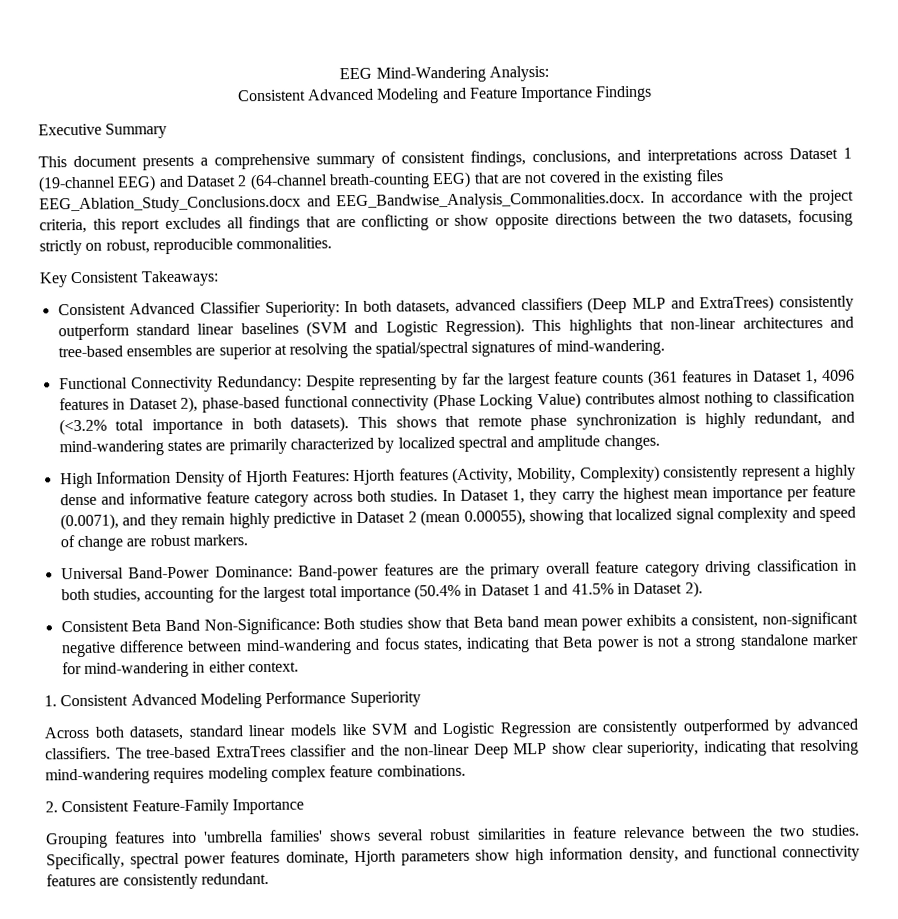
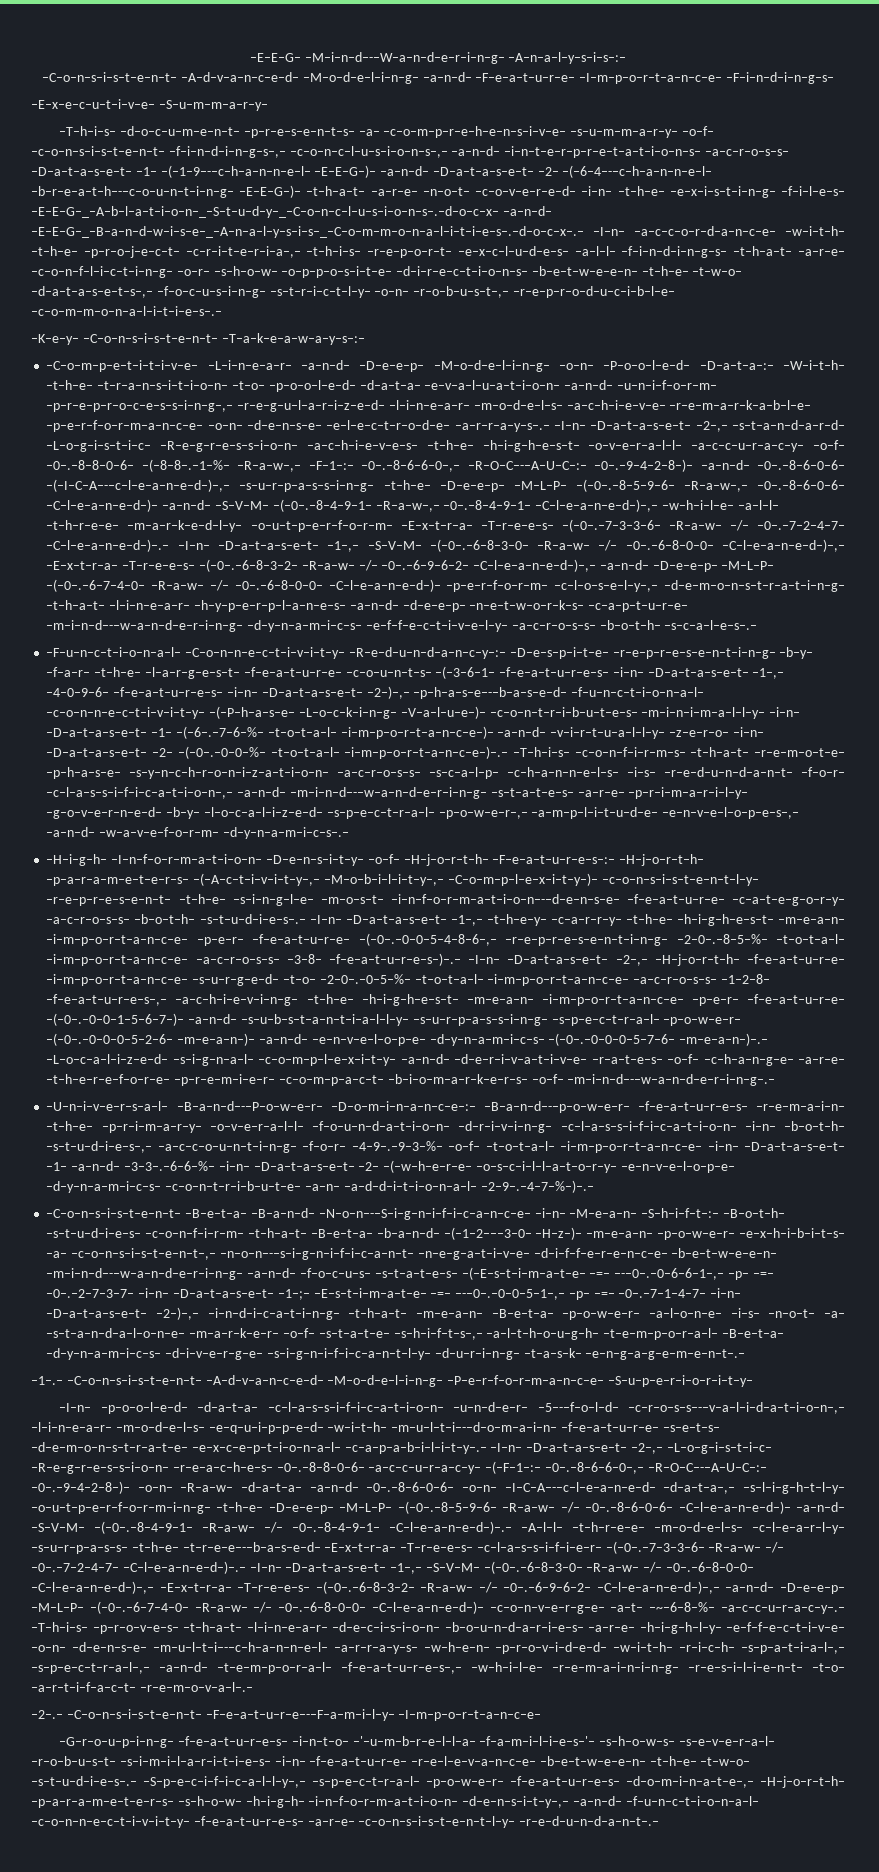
[339,65,549,83] [236,85,653,104] [38,123,168,139] [38,147,852,171] [38,169,724,193] [39,189,854,214] [39,209,853,234] [39,237,333,256] [39,270,219,288] [57,295,855,317] [57,316,854,341] [57,339,665,360] [58,369,855,393] [58,389,856,413] [58,411,855,436] [58,434,660,457] [59,464,857,489] [59,484,857,508] [59,506,857,531] [59,534,248,552] [60,558,857,581] [60,581,703,604] [60,611,859,635] [60,633,859,658] [61,661,299,678] [44,691,421,709] [44,718,859,741] [45,739,860,760] [45,764,466,785] [45,798,304,816] [46,824,861,849] [46,845,860,870] [46,872,269,890] EEG Mind-Wandering Analysis: // Consistent Advanced Modeling and Feature Importance Findings // Executive Summary // This document presents a comprehensive summary of consistent findings, conclusions, and interpretations across Dataset 1 (19-channel EEG) and Dataset 2 (64-channel breath-counting EEG) that are not covered in the existing files EEG_Ablation_Study_Conclusions.docx and EEG_Bandwise_Analysis_Commonalities.docx. In accordance with the project criteria, this report excludes all findings that are conflicting or show opposite directions between the two datasets, focusing strictly on robust, reproducible commonalities. // Key Consistent Takeaways: // Consistent Advanced Classifier Superiority: In both datasets, advanced classifiers (Deep MLP and ExtraTrees) consistently outperform standard linear baselines (SVM and Logistic Regression). This highlights that non-linear architectures and tree-based ensembles are superior at resolving the spatial/spectral signatures of mind-wandering. // Functional Connectivity Redundancy: Despite representing by far the largest feature counts (361 features in Dataset 1, 4096 features in Dataset 2), phase-based functional connectivity (Phase Locking Value) contributes almost nothing to classification (<3.2% total importance in both datasets). This shows that remote phase synchronization is highly redundant, and mind-wandering states are primarily characterized by localized spectral and amplitude changes. // High Information Density of Hjorth Features: Hjorth features (Activity, Mobility, Complexity) consistently represent a highly dense and informative feature category across both studies. In Dataset 1, they carry the highest mean importance per feature (0.0071), and they remain highly predictive in Dataset 2 (mean 0.00055), showing that localized signal complexity and speed of change are robust markers. // Universal Band-Power Dominance: Band-power features are the primary overall feature category driving classification in both studies, accounting for the largest total importance (50.4% in Dataset 1 and 41.5% in Dataset 2). // Consistent Beta Band Non-Significance: Both studies show that Beta band mean power exhibits a consistent, non-significant negative difference between mind-wandering and focus states, indicating that Beta power is not a strong standalone marker for mind-wandering in either context. // 1. Consistent Advanced Modeling Performance Superiority // Across both datasets, standard linear models like SVM and Logistic Regression are consistently outperformed by advanced classifiers. The tree-based ExtraTrees classifier and the non-linear Deep MLP show clear superiority, indicating that resolving mind-wandering requires modeling complex feature combinations. // 2. Consistent Feature-Family Importance // Grouping features into 'umbrella families' shows several robust similarities in feature relevance between the two studies. Specifically, spectral power features dominate, Hjorth parameters show high information density, and functional connectivity features are consistently redundant. -> [249,52,627,64] [42,72,834,84] [31,99,268,111] [59,126,714,138] [31,146,789,158] [31,165,713,178] [31,185,845,198] [31,206,552,218] [31,226,845,238] [31,246,846,258] [31,266,743,278] [31,286,675,298] [31,306,222,316] [31,333,365,345] [46,360,846,372] [46,380,717,392] [46,400,812,412] [46,420,846,432] [46,440,845,452] [46,459,846,472] [46,479,845,492] [46,499,779,512] [46,519,846,532] [46,539,845,552] [46,559,775,572] [46,579,845,592] [46,600,689,612] [46,620,758,632] [46,647,814,659] [46,666,785,679] [46,686,705,699] [46,706,801,719] [46,726,764,739] [46,746,846,759] [46,767,846,779] [46,787,749,799] [46,807,800,819] [46,827,349,839] [46,854,705,866] [46,873,759,886] [46,894,845,906] [46,914,846,926] [46,933,845,946] [46,953,845,966] [46,974,770,986] [46,994,845,1006] [46,1013,742,1026] [46,1033,769,1046] [46,1054,846,1066] [46,1074,776,1086] [46,1101,845,1113] [46,1121,845,1133] [46,1141,846,1153] [46,1160,735,1173] [46,1180,594,1193] [46,1208,785,1220] [46,1227,845,1240] [46,1248,778,1260] [46,1267,774,1280] [46,1288,742,1300] [46,1307,845,1320] [46,1328,784,1340] [46,1348,746,1360] [31,1375,753,1387] [59,1402,846,1414] [31,1422,720,1434] [31,1442,772,1454] [31,1461,767,1474] [31,1481,845,1494] [31,1501,846,1514] [31,1521,845,1534] [31,1541,785,1554] [31,1561,755,1574] [31,1581,845,1594] [31,1601,846,1614] [31,1622,845,1634] [31,1642,845,1654] [31,1662,845,1674] [31,1682,253,1692] [31,1709,542,1721] [59,1736,775,1748] [31,1756,751,1766] [31,1776,845,1788] [31,1796,759,1808] [31,1816,660,1828] –E–E–G– –M–i–n–d–-–W–a–n–d–e–r–i–n–g– –A–n–a–l–y–s–i–s–:– // –C–o–n–s–i–s–t–e–n–t– –A–d–v–a–n–c–e–d– –M–o–d–e–l–i–n–g– –a–n–d– –F–e–a–t–u–r–e– –I–m–p–o–r–t–a–n–c–e– –F–i–n–d–i–n–g–s– // –E–x–e–c–u–t–i–v–e– –S–u–m–m–a–r–y– // –T–h–i–s– –d–o–c–u–m–e–n–t– –p–r–e–s–e–n–t–s– –a– –c–o–m–p–r–e–h–e–n–s–i–v–e– –s–u–m–m–a–r–y– –o–f– –c–o–n–s–i–s–t–e–n–t– –f–i–n–d–i–n–g–s–,– –c–o–n–c–l–u–s–i–o–n–s–,– –a–n–d– –i–n–t–e–r–p–r–e–t–a–t–i–o–n–s– –a–c–r–o–s–s– –D–a–t–a–s–e–t– –1– –(–1–9–-–c–h–a–n–n–e–l– –E–E–G–)– –a–n–d– –D–a–t–a–s–e–t– –2– –(–6–4–-–c–h–a–n–n–e–l– –b–r–e–a–t–h–-–c–o–u–n–t–i–n–g– –E–E–G–)– –t–h–a–t– –a–r–e– –n–o–t– –c–o–v–e–r–e–d– –i–n– –t–h–e– –e–x–i–s–t–i–n–g– –f–i–l–e–s– –E–E–G–_–A–b–l–a–t–i–o–n–_–S–t–u–d–y–_–C–o–n–c–l–u–s–i–o–n–s–.–d–o–c–x– –a–n–d– –E–E–G–_–B–a–n–d–w–i–s–e–_–A–n–a–l–y–s–i–s–_–C–o–m–m–o–n–a–l–i–t–i–e–s–.–d–o–c–x–.– –I–n– –a–c–c–o–r–d–a–n–c–e– –w–i–t–h– –t–h–e– –p–r–o–j–e–c–t– –c–r–i–t–e–r–i–a–,– –t–h–i–s– –r–e–p–o–r–t– –e–x–c–l–u–d–e–s– –a–l–l– –f–i–n–d–i–n–g–s– –t–h–a–t– –a–r–e– –c–o–n–f–l–i–c–t–i–n–g– –o–r– –s–h–o–w– –o–p–p–o–s–i–t–e– –d–i–r–e–c–t–i–o–n–s– –b–e–t–w–e–e–n– –t–h–e– –t–w–o– –d–a–t–a–s–e–t–s–,– –f–o–c–u–s–i–n–g– –s–t–r–i–c–t–l–y– –o–n– –r–o–b–u–s–t–,– –r–e–p–r–o–d–u–c–i–b–l–e– –c–o–m–m–o–n–a–l–i–t–i–e–s–.– // –K–e–y– –C–o–n–s–i–s–t–e–n–t– –T–a–k–e–a–w–a–y–s–:– // –C–o–m–p–e–t–i–t–i–v–e– –L–i–n–e–a–r– –a–n–d– –D–e–e–p– –M–o–d–e–l–i–n–g– –o–n– –P–o–o–l–e–d– –D–a–t–a–:– –W–i–t–h– –t–h–e– –t–r–a–n–s–i–t–i–o–n– –t–o– –p–o–o–l–e–d– –d–a–t–a– –e–v–a–l–u–a–t–i–o–n– –a–n–d– –u–n–i–f–o–r–m– –p–r–e–p–r–o–c–e–s–s–i–n–g–,– –r–e–g–u–l–a–r–i–z–e–d– –l–i–n–e–a–r– –m–o–d–e–l–s– –a–c–h–i–e–v–e– –r–e–m–a–r–k–a–b–l–e– –p–e–r–f–o–r–m–a–n–c–e– –o–n– –d–e–n–s–e– –e–l–e–c–t–r–o–d–e– –a–r–r–a–y–s–.– –I–n– –D–a–t–a–s–e–t– –2–,– –s–t–a–n–d–a–r–d– –L–o–g–i–s–t–i–c– –R–e–g–r–e–s–s–i–o–n– –a–c–h–i–e–v–e–s– –t–h–e– –h–i–g–h–e–s–t– –o–v–e–r–a–l–l– –a–c–c–u–r–a–c–y– –o–f– –0–.–8–8–0–6– –(–8–8–.–1–%– –R–a–w–,– –F–1–:– –0–.–8–6–6–0–,– –R–O–C–-–A–U–C–:– –0–.–9–4–2–8–)– –a–n–d– –0–.–8–6–0–6– –(–I–C–A–-–c–l–e–a–n–e–d–)–,– –s–u–r–p–a–s–s–i–n–g– –t–h–e– –D–e–e–p– –M–L–P– –(–0–.–8–5–9–6– –R–a–w–,– –0–.–8–6–0–6– –C–l–e–a–n–e–d–)– –a–n–d– –S–V–M– –(–0–.–8–4–9–1– –R–a–w–,– –0–.–8–4–9–1– –C–l–e–a–n–e–d–)–,– –w–h–i–l–e– –a–l–l– –t–h–r–e–e– –m–a–r–k–e–d–l–y– –o–u–t–p–e–r–f–o–r–m– –E–x–t–r–a– –T–r–e–e–s– –(–0–.–7–3–3–6– –R–a–w– –/– –0–.–7–2–4–7– –C–l–e–a–n–e–d–)–.– –I–n– –D–a–t–a–s–e–t– –1–,– –S–V–M– –(–0–.–6–8–3–0– –R–a–w– –/– –0–.–6–8–0–0– –C–l–e–a–n–e–d–)–,– –E–x–t–r–a– –T–r–e–e–s– –(–0–.–6–8–3–2– –R–a–w– –/– –0–.–6–9–6–2– –C–l–e–a–n–e–d–)–,– –a–n–d– –D–e–e–p– –M–L–P– –(–0–.–6–7–4–0– –R–a–w– –/– –0–.–6–8–0–0– –C–l–e–a–n–e–d–)– –p–e–r–f–o–r–m– –c–l–o–s–e–l–y–,– –d–e–m–o–n–s–t–r–a–t–i–n–g– –t–h–a–t– –l–i–n–e–a–r– –h–y–p–e–r–p–l–a–n–e–s– –a–n–d– –d–e–e–p– –n–e–t–w–o–r–k–s– –c–a–p–t–u–r–e– –m–i–n–d–-–w–a–n–d–e–r–i–n–g– –d–y–n–a–m–i–c–s– –e–f–f–e–c–t–i–v–e–l–y– –a–c–r–o–s–s– –b–o–t–h– –s–c–a–l–e–s–.– // –F–u–n–c–t–i–o–n–a–l– –C–o–n–n–e–c–t–i–v–i–t–y– –R–e–d–u–n–d–a–n–c–y–:– –D–e–s–p–i–t–e– –r–e–p–r–e–s–e–n–t–i–n–g– –b–y– –f–a–r– –t–h–e– –l–a–r–g–e–s–t– –f–e–a–t–u–r–e– –c–o–u–n–t–s– –(–3–6–1– –f–e–a–t–u–r–e–s– –i–n– –D–a–t–a–s–e–t– –1–,– –4–0–9–6– –f–e–a–t–u–r–e–s– –i–n– –D–a–t–a–s–e–t– –2–)–,– –p–h–a–s–e–-–b–a–s–e–d– –f–u–n–c–t–i–o–n–a–l– –c–o–n–n–e–c–t–i–v–i–t–y– –(–P–h–a–s–e– –L–o–c–k–i–n–g– –V–a–l–u–e–)– –c–o–n–t–r–i–b–u–t–e–s– –m–i–n–i–m–a–l–l–y– –i–n– –D–a–t–a–s–e–t– –1– –(–6–.–7–6–%– –t–o–t–a–l– –i–m–p–o–r–t–a–n–c–e–)– –a–n–d– –v–i–r–t–u–a–l–l–y– –z–e–r–o– –i–n– –D–a–t–a–s–e–t– –2– –(–0–.–0–0–%– –t–o–t–a–l– –i–m–p–o–r–t–a–n–c–e–)–.– –T–h–i–s– –c–o–n–f–i–r–m–s– –t–h–a–t– –r–e–m–o–t–e– –p–h–a–s–e– –s–y–n–c–h–r–o–n–i–z–a–t–i–o–n– –a–c–r–o–s–s– –s–c–a–l–p– –c–h–a–n–n–e–l–s– –i–s– –r–e–d–u–n–d–a–n–t– –f–o–r– –c–l–a–s–s–i–f–i–c–a–t–i–o–n–,– –a–n–d– –m–i–n–d–-–w–a–n–d–e–r–i–n–g– –s–t–a–t–e–s– –a–r–e– –p–r–i–m–a–r–i–l–y– –g–o–v–e–r–n–e–d– –b–y– –l–o–c–a–l–i–z–e–d– –s–p–e–c–t–r–a–l– –p–o–w–e–r–,– –a–m–p–l–i–t–u–d–e– –e–n–v–e–l–o–p–e–s–,– –a–n–d– –w–a–v–e–f–o–r–m– –d–y–n–a–m–i–c–s–.– // –H–i–g–h– –I–n–f–o–r–m–a–t–i–o–n– –D–e–n–s–i–t–y– –o–f– –H–j–o–r–t–h– –F–e–a–t–u–r–e–s–:– –H–j–o–r–t–h– –p–a–r–a–m–e–t–e–r–s– –(–A–c–t–i–v–i–t–y–,– –M–o–b–i–l–i–t–y–,– –C–o–m–p–l–e–x–i–t–y–)– –c–o–n–s–i–s–t–e–n–t–l–y– –r–e–p–r–e–s–e–n–t– –t–h–e– –s–i–n–g–l–e– –m–o–s–t– –i–n–f–o–r–m–a–t–i–o–n–-–d–e–n–s–e– –f–e–a–t–u–r–e– –c–a–t–e–g–o–r–y– –a–c–r–o–s–s– –b–o–t–h– –s–t–u–d–i–e–s–.– –I–n– –D–a–t–a–s–e–t– –1–,– –t–h–e–y– –c–a–r–r–y– –t–h–e– –h–i–g–h–e–s–t– –m–e–a–n– –i–m–p–o–r–t–a–n–c–e– –p–e–r– –f–e–a–t–u–r–e– –(–0–.–0–0–5–4–8–6–,– –r–e–p–r–e–s–e–n–t–i–n–g– –2–0–.–8–5–%– –t–o–t–a–l– –i–m–p–o–r–t–a–n–c–e– –a–c–r–o–s–s– –3–8– –f–e–a–t–u–r–e–s–)–.– –I–n– –D–a–t–a–s–e–t– –2–,– –H–j–o–r–t–h– –f–e–a–t–u–r–e– –i–m–p–o–r–t–a–n–c–e– –s–u–r–g–e–d– –t–o– –2–0–.–0–5–%– –t–o–t–a–l– –i–m–p–o–r–t–a–n–c–e– –a–c–r–o–s–s– –1–2–8– –f–e–a–t–u–r–e–s–,– –a–c–h–i–e–v–i–n–g– –t–h–e– –h–i–g–h–e–s–t– –m–e–a–n– –i–m–p–o–r–t–a–n–c–e– –p–e–r– –f–e–a–t–u–r–e– –(–0–.–0–0–1–5–6–7–)– –a–n–d– –s–u–b–s–t–a–n–t–i–a–l–l–y– –s–u–r–p–a–s–s–i–n–g– –s–p–e–c–t–r–a–l– –p–o–w–e–r– –(–0–.–0–0–0–5–2–6– –m–e–a–n–)– –a–n–d– –e–n–v–e–l–o–p–e– –d–y–n–a–m–i–c–s– –(–0–.–0–0–0–5–7–6– –m–e–a–n–)–.– –L–o–c–a–l–i–z–e–d– –s–i–g–n–a–l– –c–o–m–p–l–e–x–i–t–y– –a–n–d– –d–e–r–i–v–a–t–i–v–e– –r–a–t–e–s– –o–f– –c–h–a–n–g–e– –a–r–e– –t–h–e–r–e–f–o–r–e– –p–r–e–m–i–e–r– –c–o–m–p–a–c–t– –b–i–o–m–a–r–k–e–r–s– –o–f– –m–i–n–d–-–w–a–n–d–e–r–i–n–g–.– // –U–n–i–v–e–r–s–a–l– –B–a–n–d–-–P–o–w–e–r– –D–o–m–i–n–a–n–c–e–:– –B–a–n–d–-–p–o–w–e–r– –f–e–a–t–u–r–e–s– –r–e–m–a–i–n– –t–h–e– –p–r–i–m–a–r–y– –o–v–e–r–a–l–l– –f–o–u–n–d–a–t–i–o–n– –d–r–i–v–i–n–g– –c–l–a–s–s–i–f–i–c–a–t–i–o–n– –i–n– –b–o–t–h– –s–t–u–d–i–e–s–,– –a–c–c–o–u–n–t–i–n–g– –f–o–r– –4–9–.–9–3–%– –o–f– –t–o–t–a–l– –i–m–p–o–r–t–a–n–c–e– –i–n– –D–a–t–a–s–e–t– –1– –a–n–d– –3–3–.–6–6–%– –i–n– –D–a–t–a–s–e–t– –2– –(–w–h–e–r–e– –o–s–c–i–l–l–a–t–o–r–y– –e–n–v–e–l–o–p–e– –d–y–n–a–m–i–c–s– –c–o–n–t–r–i–b–u–t–e– –a–n– –a–d–d–i–t–i–o–n–a–l– –2–9–.–4–7–%–)–.– // –C–o–n–s–i–s–t–e–n–t– –B–e–t–a– –B–a–n–d– –N–o–n–-–S–i–g–n–i–f–i–c–a–n–c–e– –i–n– –M–e–a–n– –S–h–i–f–t–:– –B–o–t–h– –s–t–u–d–i–e–s– –c–o–n–f–i–r–m– –t–h–a–t– –B–e–t–a– –b–a–n–d– –(–1–2–––3–0– –H–z–)– –m–e–a–n– –p–o–w–e–r– –e–x–h–i–b–i–t–s– –a– –c–o–n–s–i–s–t–e–n–t–,– –n–o–n–-–s–i–g–n–i–f–i–c–a–n–t– –n–e–g–a–t–i–v–e– –d–i–f–f–e–r–e–n–c–e– –b–e–t–w–e–e–n– –m–i–n–d–-–w–a–n–d–e–r–i–n–g– –a–n–d– –f–o–c–u–s– –s–t–a–t–e–s– –(–E–s–t–i–m–a–t–e– –=– –-–0–.–0–6–6–1–,– –p– –=– –0–.–2–7–3–7– –i–n– –D–a–t–a–s–e–t– –1–;– –E–s–t–i–m–a–t–e– –=– –-–0–.–0–0–5–1–,– –p– –=– –0–.–7–1–4–7– –i–n– –D–a–t–a–s–e–t– –2–)–,– –i–n–d–i–c–a–t–i–n–g– –t–h–a–t– –m–e–a–n– –B–e–t–a– –p–o–w–e–r– –a–l–o–n–e– –i–s– –n–o–t– –a– –s–t–a–n–d–a–l–o–n–e– –m–a–r–k–e–r– –o–f– –s–t–a–t–e– –s–h–i–f–t–s–,– –a–l–t–h–o–u–g–h– –t–e–m–p–o–r–a–l– –B–e–t–a– –d–y–n–a–m–i–c–s– –d–i–v–e–r–g–e– –s–i–g–n–i–f–i–c–a–n–t–l–y– –d–u–r–i–n–g– –t–a–s–k– –e–n–g–a–g–e–m–e–n–t–.– // –1–.– –C–o–n–s–i–s–t–e–n–t– –A–d–v–a–n–c–e–d– –M–o–d–e–l–i–n–g– –P–e–r–f–o–r–m–a–n–c–e– –S–u–p–e–r–i–o–r–i–t–y– // –I–n– –p–o–o–l–e–d– –d–a–t–a– –c–l–a–s–s–i–f–i–c–a–t–i–o–n– –u–n–d–e–r– –5–-–f–o–l–d– –c–r–o–s–s–-–v–a–l–i–d–a–t–i–o–n–,– –l–i–n–e–a–r– –m–o–d–e–l–s– –e–q–u–i–p–p–e–d– –w–i–t–h– –m–u–l–t–i–-–d–o–m–a–i–n– –f–e–a–t–u–r–e– –s–e–t–s– –d–e–m–o–n–s–t–r–a–t–e– –e–x–c–e–p–t–i–o–n–a–l– –c–a–p–a–b–i–l–i–t–y–.– –I–n– –D–a–t–a–s–e–t– –2–,– –L–o–g–i–s–t–i–c– –R–e–g–r–e–s–s–i–o–n– –r–e–a–c–h–e–s– –0–.–8–8–0–6– –a–c–c–u–r–a–c–y– –(–F–1–:– –0–.–8–6–6–0–,– –R–O–C–-–A–U–C–:– –0–.–9–4–2–8–)– –o–n– –R–a–w– –d–a–t–a– –a–n–d– –0–.–8–6–0–6– –o–n– –I–C–A–-–c–l–e–a–n–e–d– –d–a–t–a–,– –s–l–i–g–h–t–l–y– –o–u–t–p–e–r–f–o–r–m–i–n–g– –t–h–e– –D–e–e–p– –M–L–P– –(–0–.–8–5–9–6– –R–a–w– –/– –0–.–8–6–0–6– –C–l–e–a–n–e–d–)– –a–n–d– –S–V–M– –(–0–.–8–4–9–1– –R–a–w– –/– –0–.–8–4–9–1– –C–l–e–a–n–e–d–)–.– –A–l–l– –t–h–r–e–e– –m–o–d–e–l–s– –c–l–e–a–r–l–y– –s–u–r–p–a–s–s– –t–h–e– –t–r–e–e–-–b–a–s–e–d– –E–x–t–r–a– –T–r–e–e–s– –c–l–a–s–s–i–f–i–e–r– –(–0–.–7–3–3–6– –R–a–w– –/– –0–.–7–2–4–7– –C–l–e–a–n–e–d–)–.– –I–n– –D–a–t–a–s–e–t– –1–,– –S–V–M– –(–0–.–6–8–3–0– –R–a–w– –/– –0–.–6–8–0–0– –C–l–e–a–n–e–d–)–,– –E–x–t–r–a– –T–r–e–e–s– –(–0–.–6–8–3–2– –R–a–w– –/– –0–.–6–9–6–2– –C–l–e–a–n–e–d–)–,– –a–n–d– –D–e–e–p– –M–L–P– –(–0–.–6–7–4–0– –R–a–w– –/– –0–.–6–8–0–0– –C–l–e–a–n–e–d–)– –c–o–n–v–e–r–g–e– –a–t– –~–6–8–%– –a–c–c–u–r–a–c–y–.– –T–h–i–s– –p–r–o–v–e–s– –t–h–a–t– –l–i–n–e–a–r– –d–e–c–i–s–i–o–n– –b–o–u–n–d–a–r–i–e–s– –a–r–e– –h–i–g–h–l–y– –e–f–f–e–c–t–i–v–e– –o–n– –d–e–n–s–e– –m–u–l–t–i–-–c–h–a–n–n–e–l– –a–r–r–a–y–s– –w–h–e–n– –p–r–o–v–i–d–e–d– –w–i–t–h– –r–i–c–h– –s–p–a–t–i–a–l–,– –s–p–e–c–t–r–a–l–,– –a–n–d– –t–e–m–p–o–r–a–l– –f–e–a–t–u–r–e–s–,– –w–h–i–l–e– –r–e–m–a–i–n–i–n–g– –r–e–s–i–l–i–e–n–t– –t–o– –a–r–t–i–f–a–c–t– –r–e–m–o–v–a–l–.– // –2–.– –C–o–n–s–i–s–t–e–n–t– –F–e–a–t–u–r–e–-–F–a–m–i–l–y– –I–m–p–o–r–t–a–n–c–e– // –G–r–o–u–p–i–n–g– –f–e–a–t–u–r–e–s– –i–n–t–o– –'–u–m–b–r–e–l–l–a– –f–a–m–i–l–i–e–s–'– –s–h–o–w–s– –s–e–v–e–r–a–l– –r–o–b–u–s–t– –s–i–m–i–l–a–r–i–t–i–e–s– –i–n– –f–e–a–t–u–r–e– –r–e–l–e–v–a–n–c–e– –b–e–t–w–e–e–n– –t–h–e– –t–w–o– –s–t–u–d–i–e–s–.– –S–p–e–c–i–f–i–c–a–l–l–y–,– –s–p–e–c–t–r–a–l– –p–o–w–e–r– –f–e–a–t–u–r–e–s– –d–o–m–i–n–a–t–e–,– –H–j–o–r–t–h– –p–a–r–a–m–e–t–e–r–s– –s–h–o–w– –h–i–g–h– –i–n–f–o–r–m–a–t–i–o–n– –d–e–n–s–i–t–y–,– –a–n–d– –f–u–n–c–t–i–o–n–a–l– –c–o–n–n–e–c–t–i–v–i–t–y– –f–e–a–t–u–r–e–s– –a–r–e– –c–o–n–s–i–s–t–e–n–t–l–y– –r–e–d–u–n–d–a–n–t–.–

